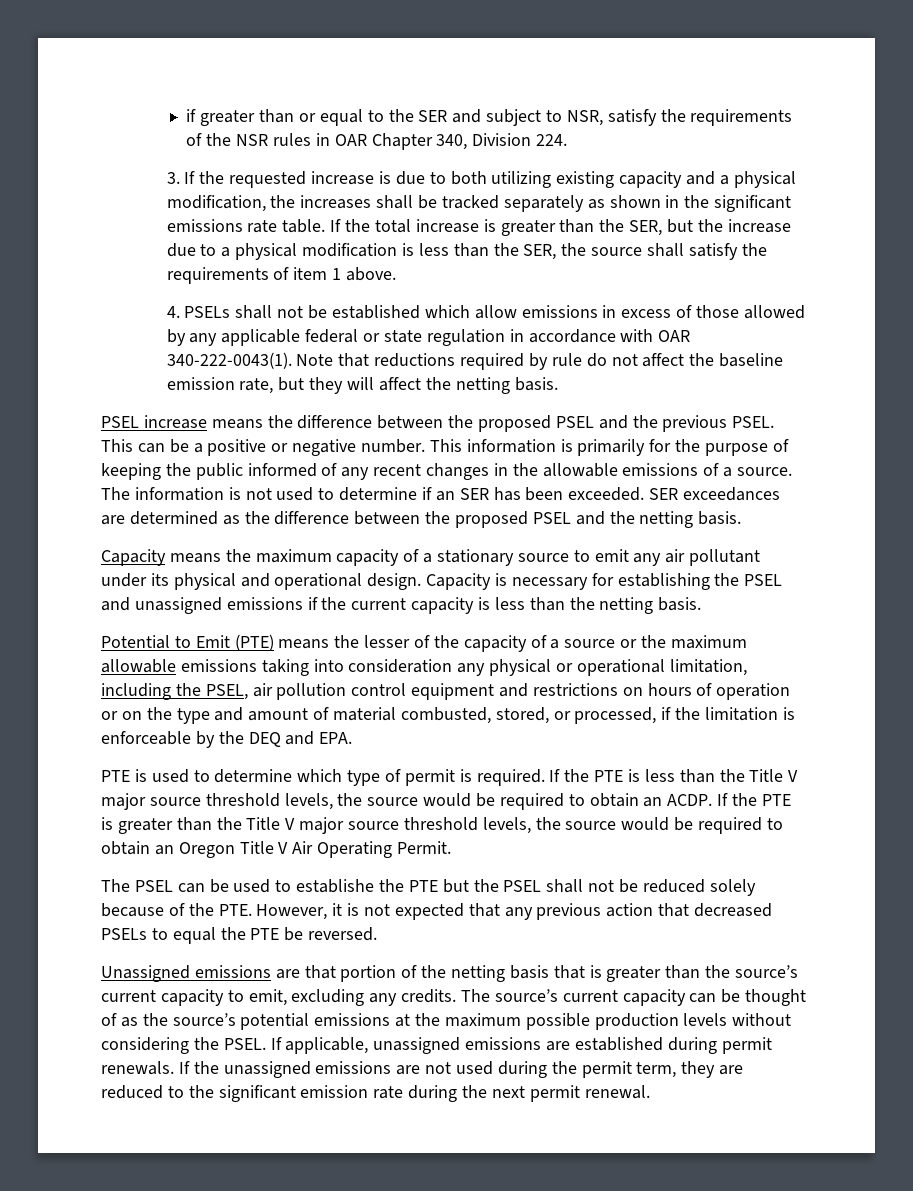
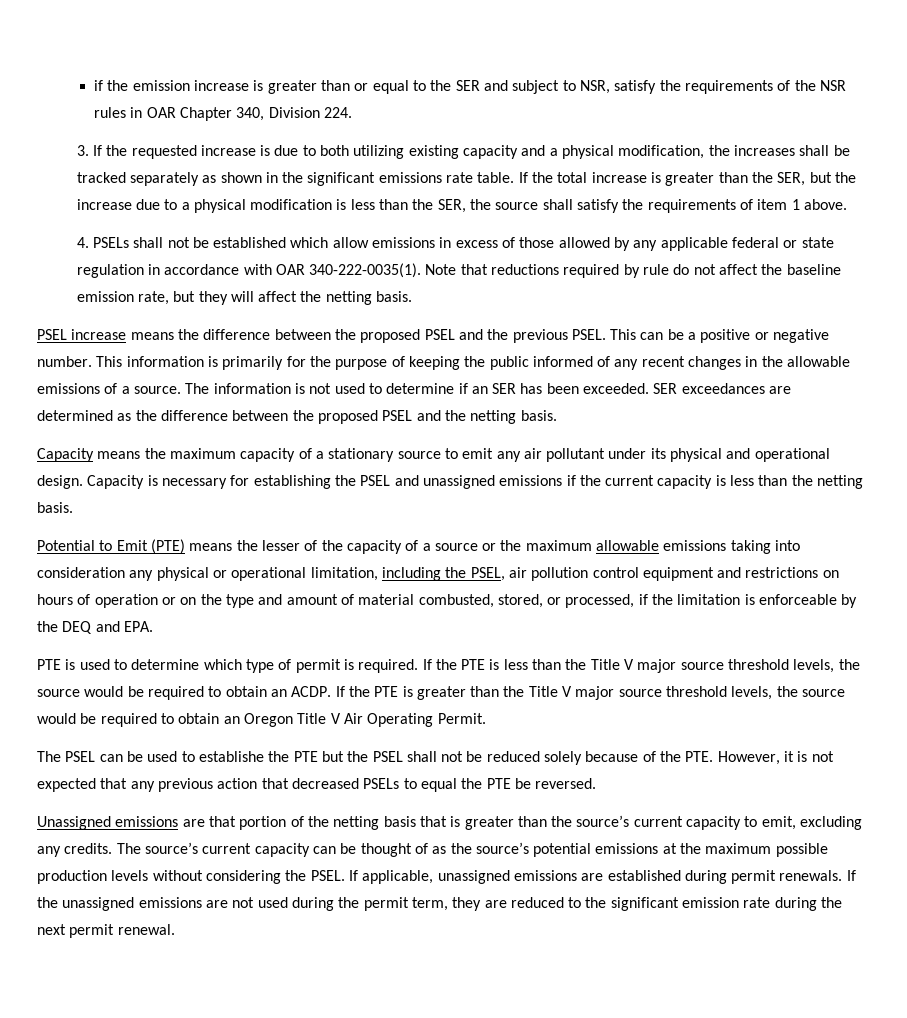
[186,109,197,122] if -> [94,80,264,91] if the emission increase is
[166,352,292,369] 340-222-0043(1). -> [309,263,422,278] 340-222-0035(1).

